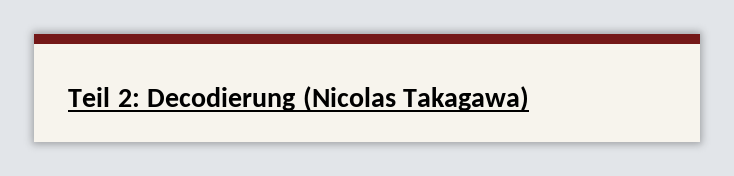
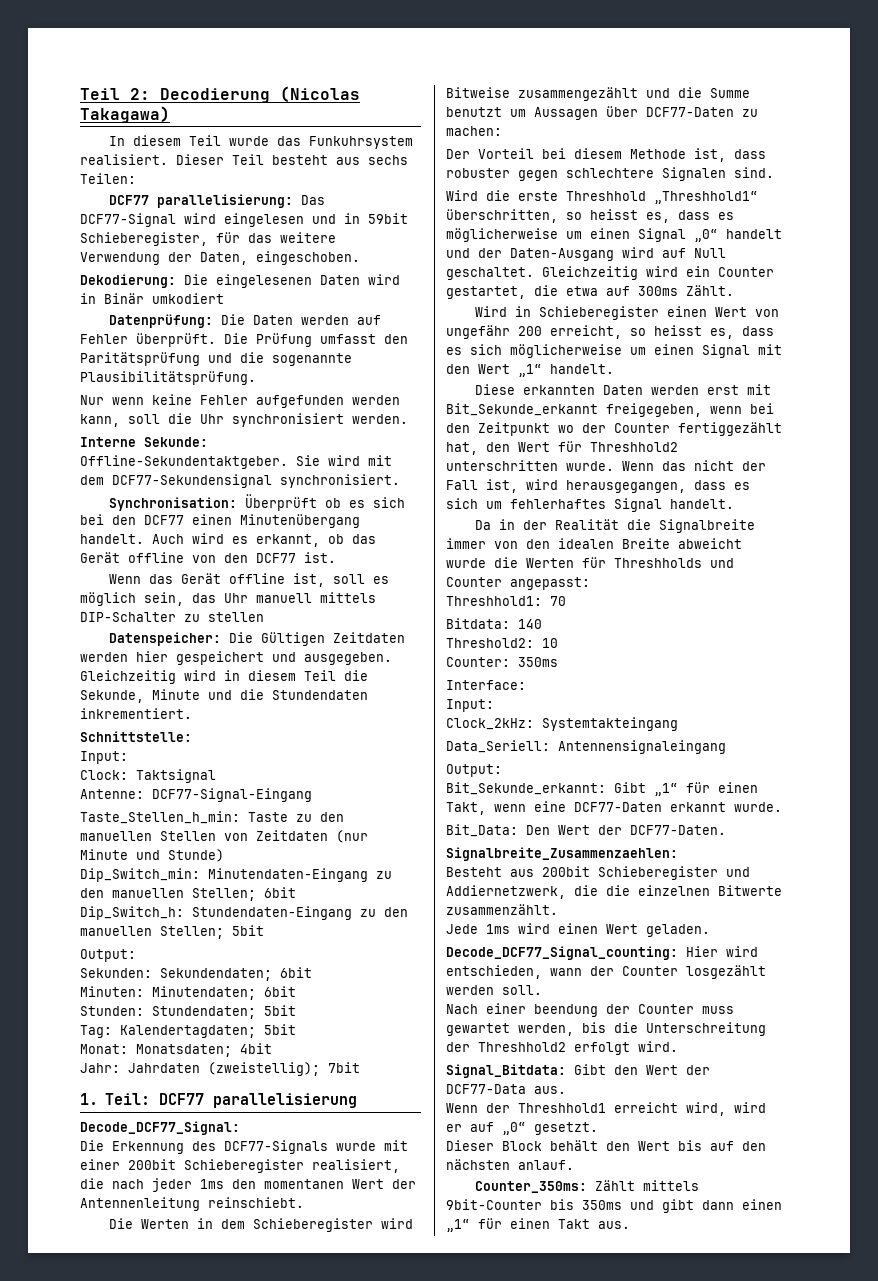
(530, 99) none -> [109,135,414,149] [80,154,408,165] [80,173,136,184] [109,194,326,208] [80,213,408,227] [80,232,336,246] [80,251,360,265] [80,274,400,288] [80,293,224,304] [109,314,382,328] [80,333,408,347] [80,352,352,366] [80,371,256,385] [80,394,400,408] [80,413,408,427] [80,437,208,447] [80,455,392,469] [80,474,400,488] [109,494,406,511] [80,514,360,528] [80,533,376,547] [80,552,336,563] [109,573,390,587] [80,592,376,606] [80,612,264,622] [109,632,406,646] [80,651,392,665] [80,670,368,684] [80,689,368,703] [80,708,192,719] [80,731,192,742] [80,751,128,764] [80,769,216,783] [80,788,312,802] [80,811,344,824] [80,830,368,843] [80,849,224,862] [80,868,392,882] [80,887,296,901] [80,906,408,920] [80,925,264,939] [80,949,136,962] [80,967,312,981] [80,986,296,1000] [80,1005,296,1019] [80,1024,296,1038] [80,1043,272,1057] [80,1062,360,1076] [80,1093,357,1108] [80,1121,240,1135] [80,1140,408,1154] [80,1159,400,1173] [80,1178,416,1192] [80,1197,304,1211] [109,1218,414,1232] [446,87,750,101] [446,106,758,120] [446,126,502,136] [446,148,766,162] [446,167,774,181] [446,190,758,204] [446,209,734,223] [446,228,782,242] [446,247,726,261] [446,266,774,280] [446,285,734,299] [475,306,780,320] [446,325,774,339] [446,344,782,358] [446,364,614,377] [475,384,772,395] [446,403,774,417] [446,422,782,436] [446,441,678,455] [446,460,766,471] [446,479,750,493] [446,498,734,512] [475,519,756,533] [446,538,742,549] [446,557,734,568] [446,577,590,590] [446,596,566,606] [446,618,542,629] [446,638,558,648] [446,657,558,667] [446,680,526,690] [446,699,494,712] [446,717,678,731] [446,740,726,754] [446,764,502,777] [446,782,758,796] [446,801,782,815] [446,824,726,837] [446,847,678,861] [446,866,750,880] [446,885,782,899] [446,904,558,915] [446,923,710,937] [446,946,758,960] [446,965,766,979] [446,985,542,995] [446,1003,734,1017] [446,1022,766,1036] [446,1041,678,1055] [446,1064,710,1078] [446,1084,566,1094] [446,1102,766,1116] [446,1122,598,1135] [446,1140,766,1151] [446,1159,574,1170] [475,1180,700,1193] [446,1199,782,1213] [446,1218,630,1232] // In diesem Teil wurde das Funkuhrsystem realisiert. Dieser Teil besteht aus sechs Teilen: // DCF77 parallelisierung: Das DCF77-Signal wird eingelesen und in 59bit Schieberegister, für das weitere Verwendung der Daten, eingeschoben. // Dekodierung: Die eingelesenen Daten wird in Binär umkodiert // Datenprüfung: Die Daten werden auf Fehler überprüft. Die Prüfung umfasst den Paritätsprüfung und die sogenannte Plausibilitätsprüfung. // Nur wenn keine Fehler aufgefunden werden kann, soll die Uhr synchronisiert werden. // Interne Sekunde: Offline-Sekundentaktgeber. Sie wird mit dem DCF77-Sekundensignal synchronisiert. // Synchronisation: Überprüft ob es sich bei den DCF77 einen Minutenübergang handelt. Auch wird es erkannt, ob das Gerät offline von den DCF77 ist. // Wenn das Gerät offline ist, soll es möglich sein, das Uhr manuell mittels DIP-Schalter zu stellen // Datenspeicher: Die Gültigen Zeitdaten werden hier gespeichert und ausgegeben. Gleichzeitig wird in diesem Teil die Sekunde, Minute und die Stundendaten inkrementiert. // Schnittstelle: // Input: // Clock: Taktsignal // Antenne: DCF77-Signal-Eingang // Taste_Stellen_h_min: Taste zu den manuellen Stellen von Zeitdaten (nur Minute und Stunde) // Dip_Switch_min: Minutendaten-Eingang zu den manuellen Stellen; 6bit // Dip_Switch_h: Stundendaten-Eingang zu den manuellen Stellen; 5bit // Output: // Sekunden: Sekundendaten; 6bit // Minuten: Minutendaten; 6bit // Stunden: Stundendaten; 5bit // Tag: Kalendertagdaten; 5bit // Monat: Monatsdaten; 4bit // Jahr: Jahrdaten (zweistellig); 7bit // 1. Teil: DCF77 parallelisierung // Decode_DCF77_Signal: // Die Erkennung des DCF77-Signals wurde mit einer 200bit Schieberegister realisiert, die nach jeder 1ms den momentanen Wert der Antennenleitung reinschiebt. // Die Werten in dem Schieberegister wird Bitweise zusammengezählt und die Summe benutzt um Aussagen über DCF77-Daten zu machen: // Der Vorteil bei diesem Methode ist, dass robuster gegen schlechtere Signalen sind. // Wird die erste Threshhold „Threshhold1“ überschritten, so heisst es, dass es möglicherweise um einen Signal „0“ handelt und der Daten-Ausgang wird auf Null geschaltet. Gleichzeitig wird ein Counter gestartet, die etwa auf 300ms Zählt. // Wird in Schieberegister einen Wert von ungefähr 200 erreicht, so heisst es, dass es sich möglicherweise um einen Signal mit den Wert „1“ handelt. // Diese erkannten Daten werden erst mit Bit_Sekunde_erkannt freigegeben, wenn bei den Zeitpunkt wo der Counter fertiggezählt hat, den Wert für Threshhold2 unterschritten wurde. Wenn das nicht der Fall ist, wird herausgegangen, dass es sich um fehlerhaftes Signal handelt. // Da in der Realität die Signalbreite immer von den idealen Breite abweicht wurde die Werten für Threshholds und Counter angepasst: // Threshhold1: 70 // Bitdata: 140 // Threshold2: 10 // Counter: 350ms // Interface: // Input: // Clock_2kHz: Systemtakteingang // Data_Seriell: Antennensignaleingang // Output: // Bit_Sekunde_erkannt: Gibt „1“ für einen Takt, wenn eine DCF77-Daten erkannt wurde. // Bit_Data: Den Wert der DCF77-Daten. // Signalbreite_Zusammenzaehlen: // Besteht aus 200bit Schieberegister und Addiernetzwerk, die die einzelnen Bitwerte zusammenzählt. // Jede 1ms wird einen Wert geladen. // Decode_DCF77_Signal_counting: Hier wird entschieden, wann der Counter losgezählt werden soll. // Nach einer beendung der Counter muss gewartet werden, bis die Unterschreitung der Threshhold2 erfolgt wird. // Signal_Bitdata: Gibt den Wert der DCF77-Data aus. // Wenn der Threshhold1 erreicht wird, wird er auf „0“ gesetzt. // Dieser Block behält den Wert bis auf den nächsten anlauf. // Counter_350ms: Zählt mittels 9bit-Counter bis 350ms und gibt dann einen „1“ für einen Takt aus.

